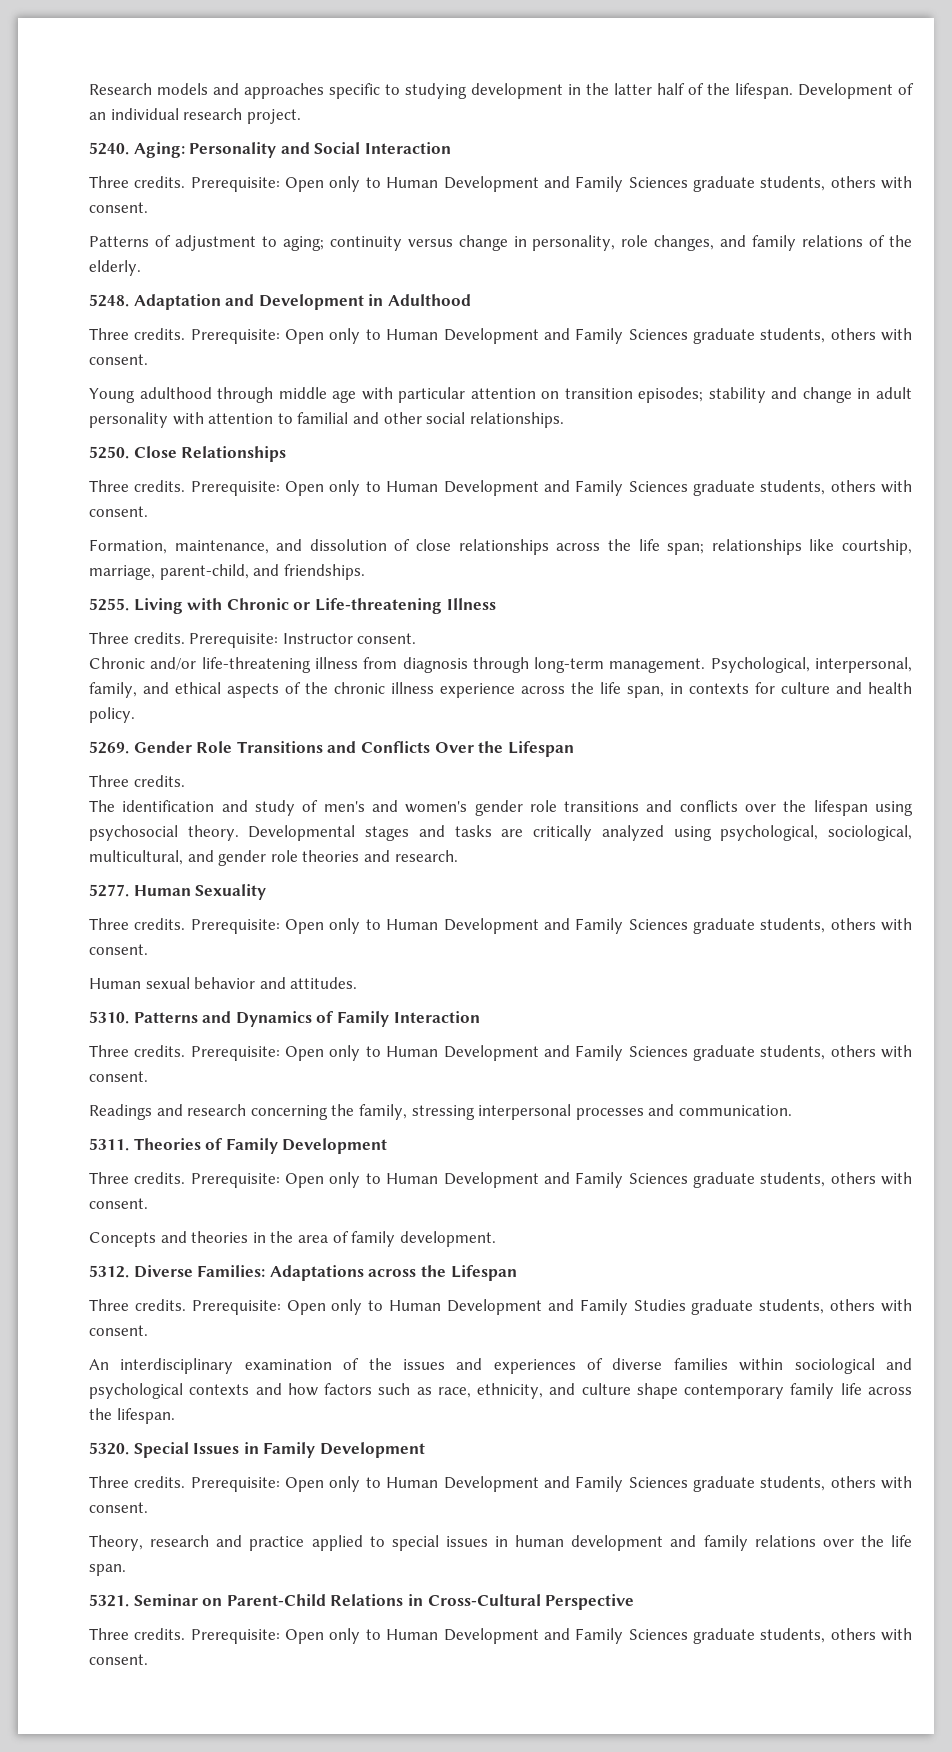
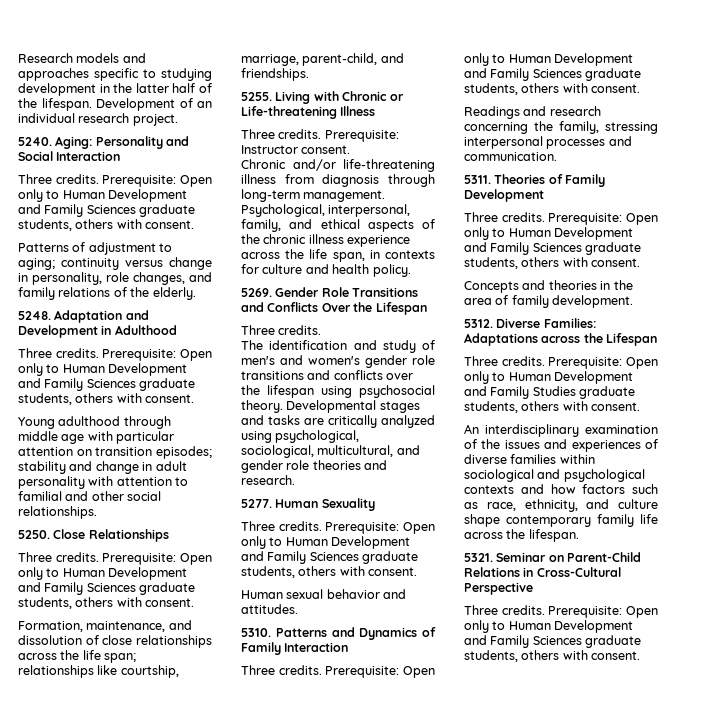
[89,1442,425,1458] [89,1476,912,1492] [89,1502,148,1513] [89,1535,912,1551] [89,1564,126,1576] // 5320. Special Issues in Family Development // Three credits. Prerequisite: Open only to Human Development and Family Sciences graduate students, others with consent. // Theory, research and practice applied to special issues in human development and family relations over the life span. -> (579, 535) none

